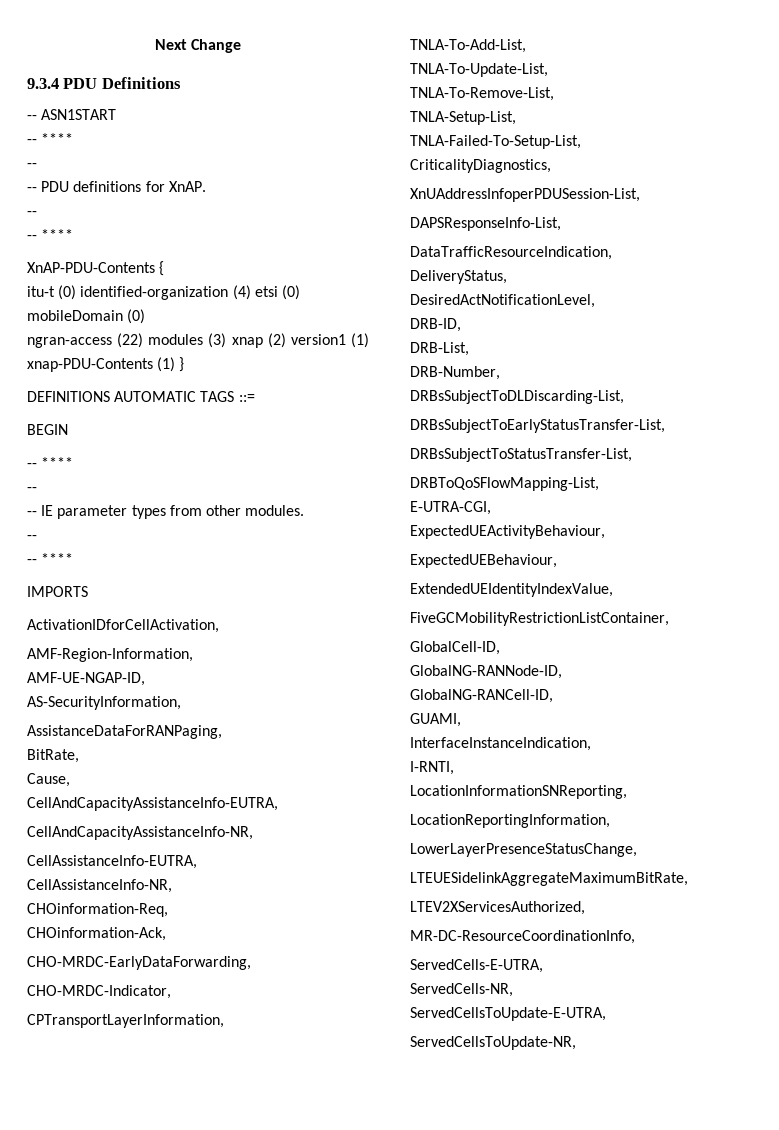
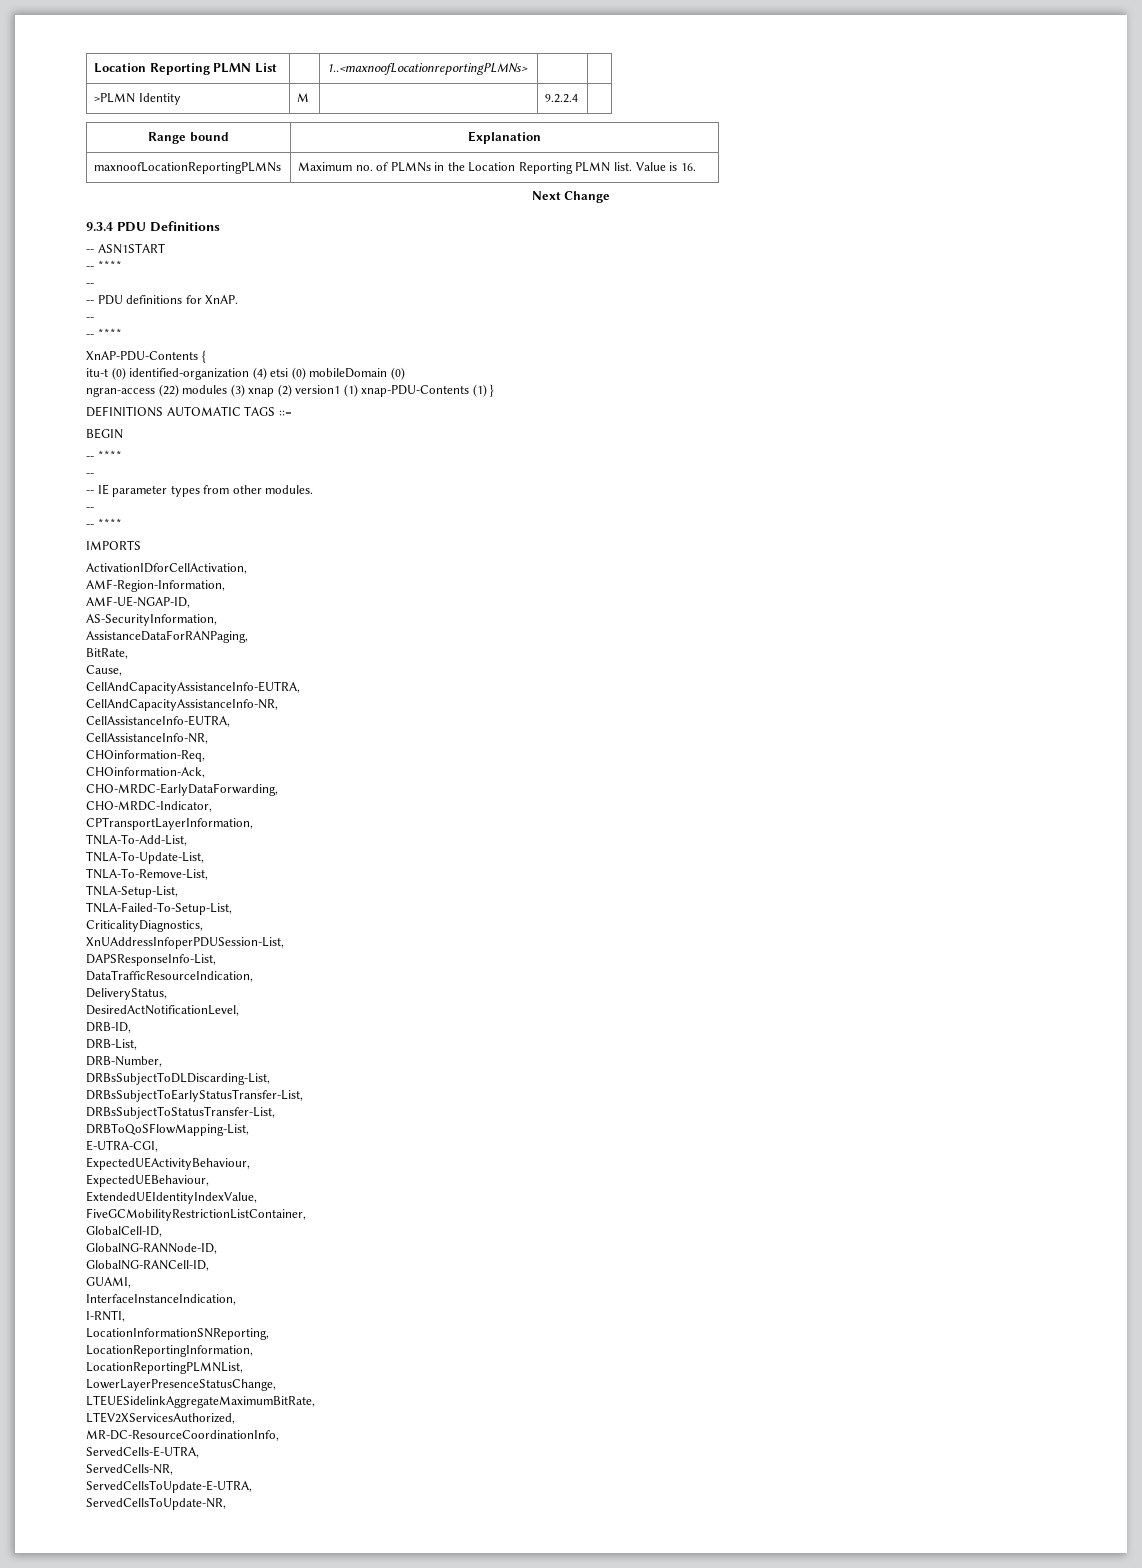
(154, 44) none -> [94,63,277,75] [327,63,529,75] [94,93,181,105] [297,93,310,102] [545,94,579,103] [148,132,229,144] [468,131,541,144] [94,162,282,174] [298,162,696,174] Location Reporting PLMN List | | 1..<maxnoofLocationreportingPLMNs> | | // >PLMN Identity | M | | 9.2.2.4 | // Range bound | Explanation // maxnoofLocationReportingPLMNs | Maximum no. of PLMNs in the Location Reporting PLMN list. Value is 16. //
(610, 821) none -> [86,1362,243,1374] // LocationReportingPLMNList,

